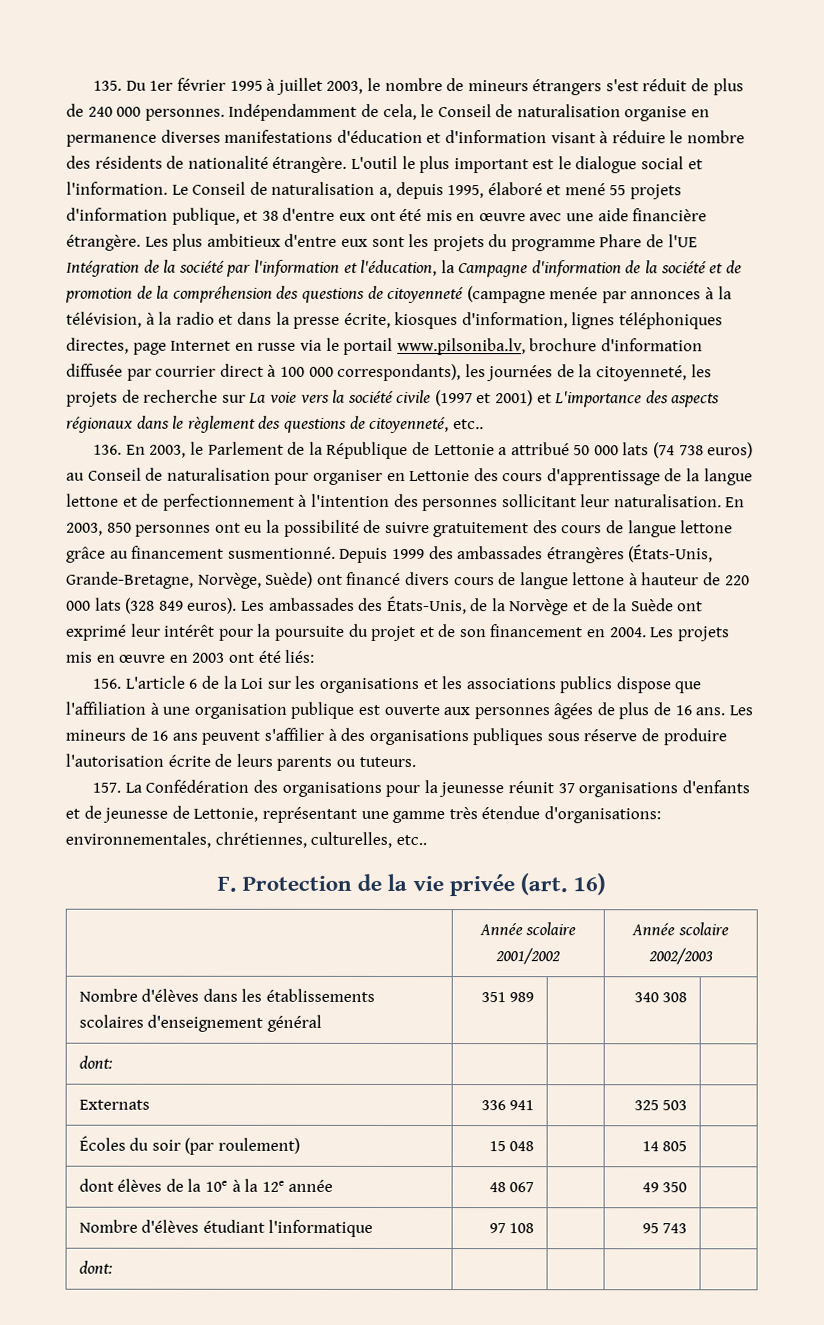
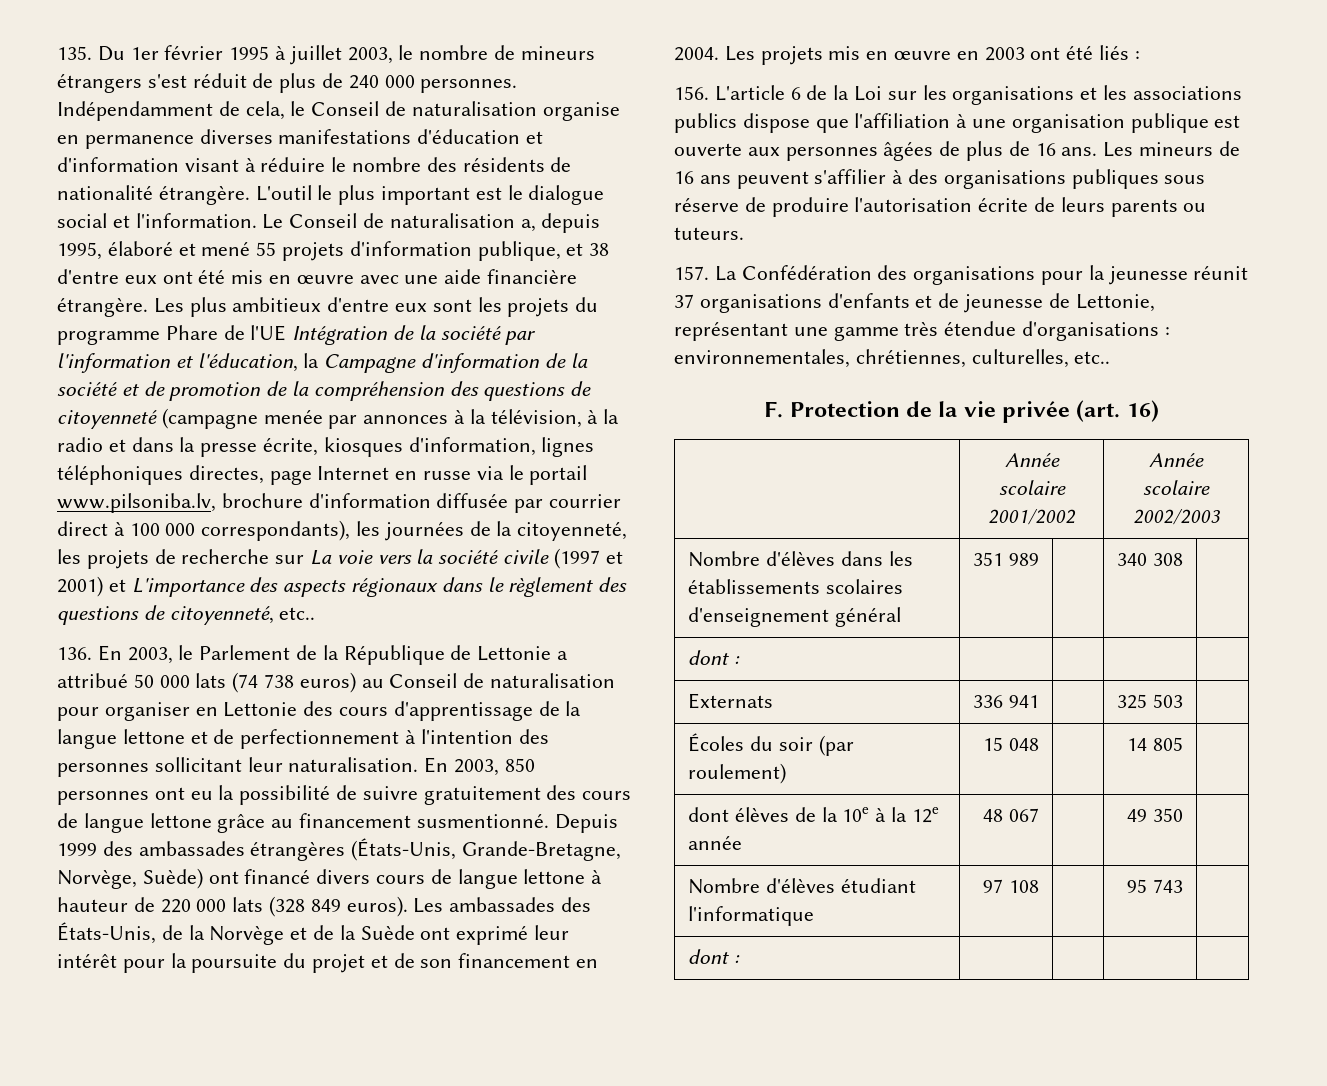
[284,649,316,663] liés: -> [1099,45,1140,60] liés :
[543,806,661,824] d'organisations: -> [1022,321,1170,341] d'organisations :
[78,1055,113,1069] dont: -> [688,650,740,665] dont :
[78,1260,113,1274] dont: -> [688,949,740,964] dont :

